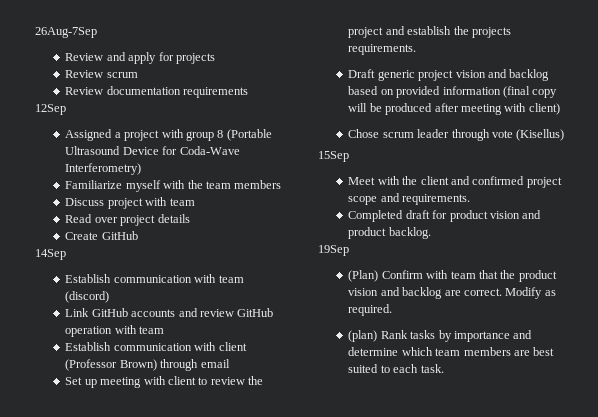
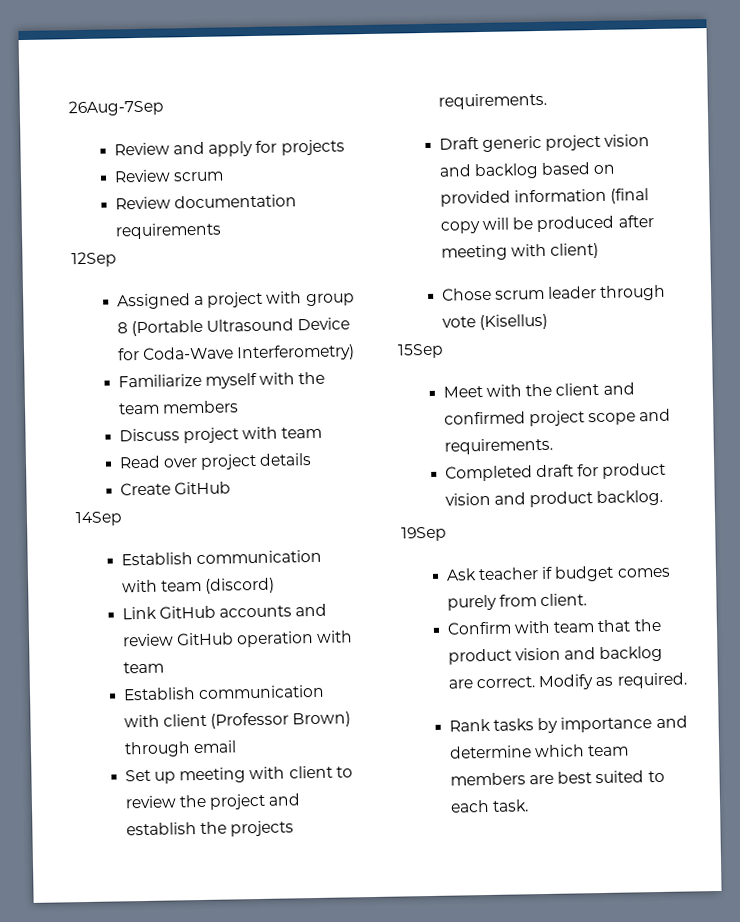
[348,270,379,282] (Plan) -> [445,565,671,582] [446,593,588,611] Ask teacher if budget comes purely from client. //
[348,330,378,342] (plan) -> (688, 680) none

